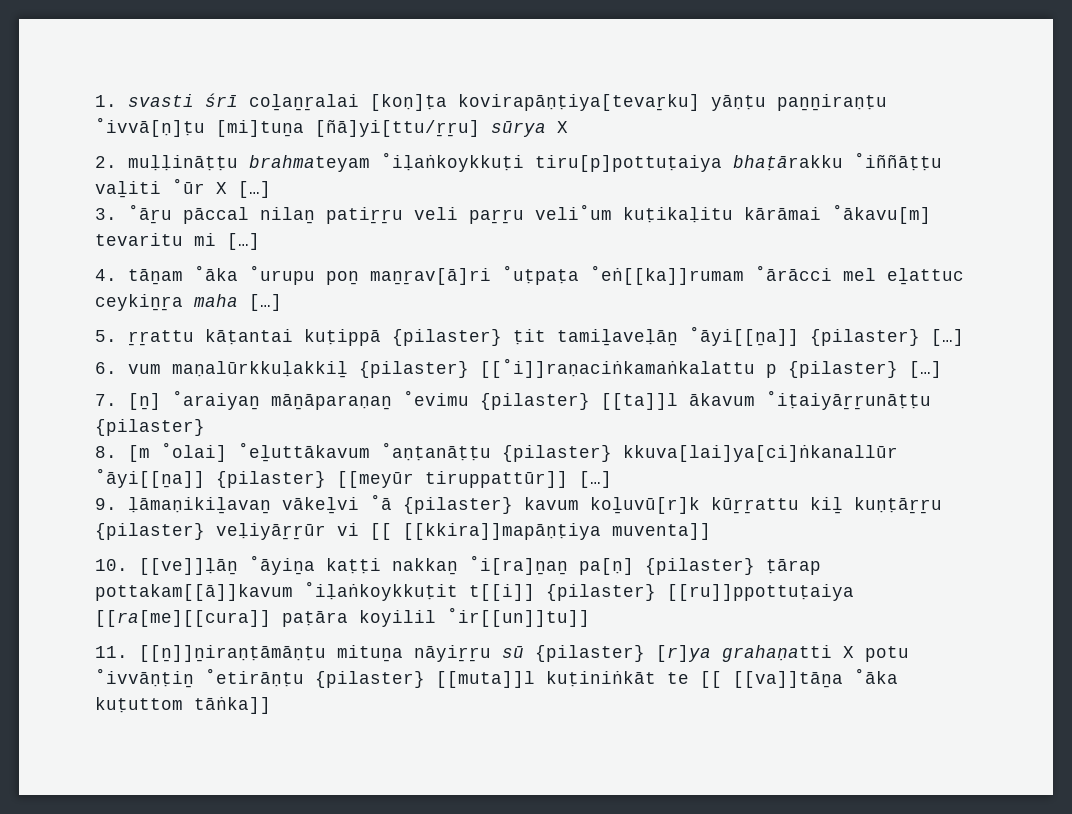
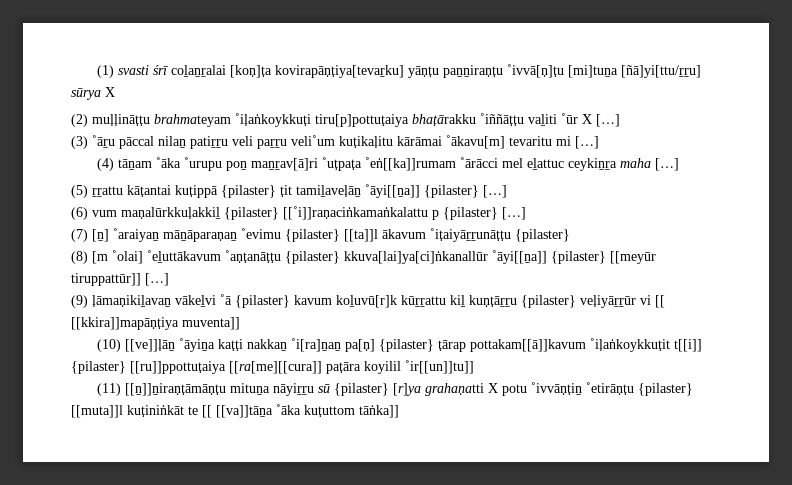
[95,95,117,107] 1. -> [96,65,114,78] (1)
[95,156,117,168] 2. -> [71,114,88,127] (2)
[95,208,117,220] 3. -> [71,136,88,149] (3)
[95,269,117,281] 4. -> [96,158,114,171] (4)
[95,330,117,342] 5. -> [71,185,88,198] (5)
[95,362,117,374] 6. -> [71,207,88,220] (6)
[95,394,117,406] 7. -> [71,229,88,242] (7)
[95,446,117,458] 8. -> [71,251,88,264] (8)
[95,498,117,510] 9. -> [71,295,88,308] (9)
[95,559,128,571] 10. -> [96,339,121,352] (10)
[95,646,128,658] 11. -> [96,383,121,396] (11)

